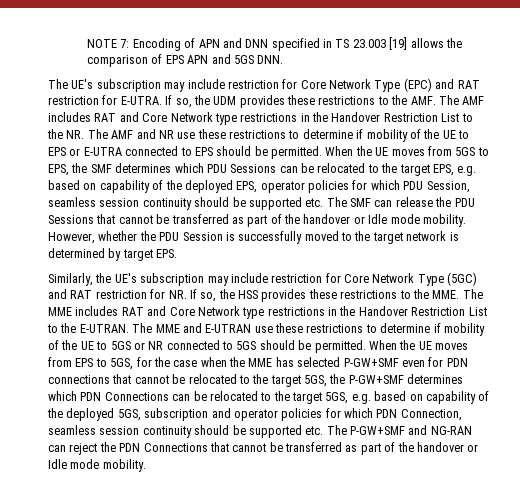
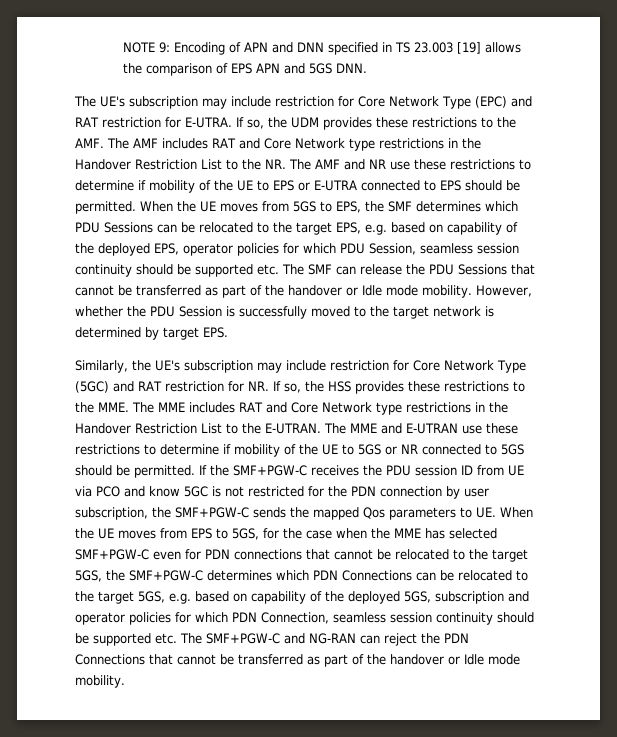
[120,39,130,48] 7: -> [158,42,170,53] 9:
(366, 346) none -> [199,465,524,476] [75,486,489,499] [75,507,496,520] If the SMF+PGW-C receives the PDU session ID from UE via PCO and know 5GC is not restricted for the PDN connection by user subscription, the SMF+PGW-C sends the mapped Qos parameters to UE.
[343,358,399,367] P-GW+SMF -> [75,549,149,560] SMF+PGW-C
[348,375,404,384] P-GW+SMF -> [129,570,203,581] SMF+PGW-C
[350,426,405,435] P-GW+SMF -> [206,633,280,644] SMF+PGW-C

